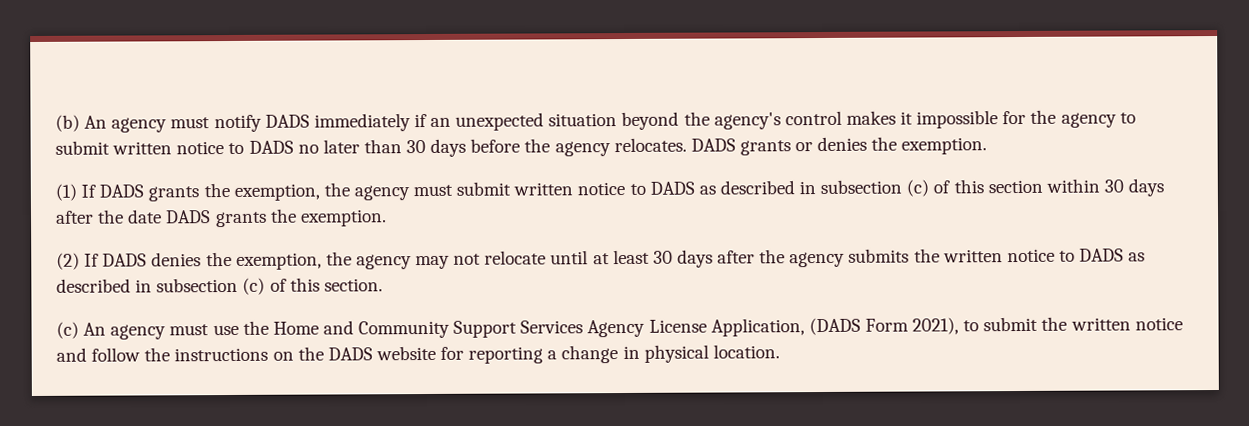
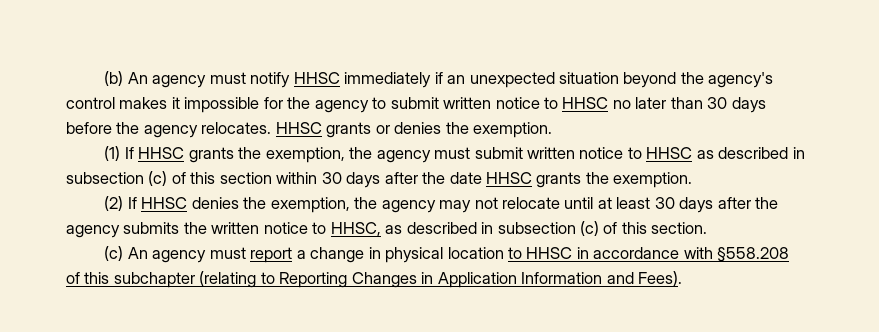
[264,114,310,128] DADS -> [293,72,340,84] HHSC
[248,140,294,154] DADS -> [562,97,609,109] HHSC
[690,138,736,152] DADS -> [275,122,322,134] HHSC
[99,184,145,198] DADS -> [138,147,185,159] HHSC
[649,181,695,195] DADS -> [646,147,693,159] HHSC
[165,210,212,224] DADS -> [486,172,533,184] HHSC
[102,253,148,267] DADS -> [141,197,188,209] HHSC
[1079,248,1125,262] DADS -> [330,222,381,236] HHSC,
[212,316,1183,339] [56,344,780,364] use the Home and Community Support Services Agency License Application, (DADS Form 2021), to submit the written notice and follow the instructions on the DADS website for reporting a change in physical location. -> [250,247,790,263] [66,271,683,288] report a change in physical location to HHSC in accordance with §558.208 of this subchapter (relating to Reporting Changes in Application Information and Fees).

